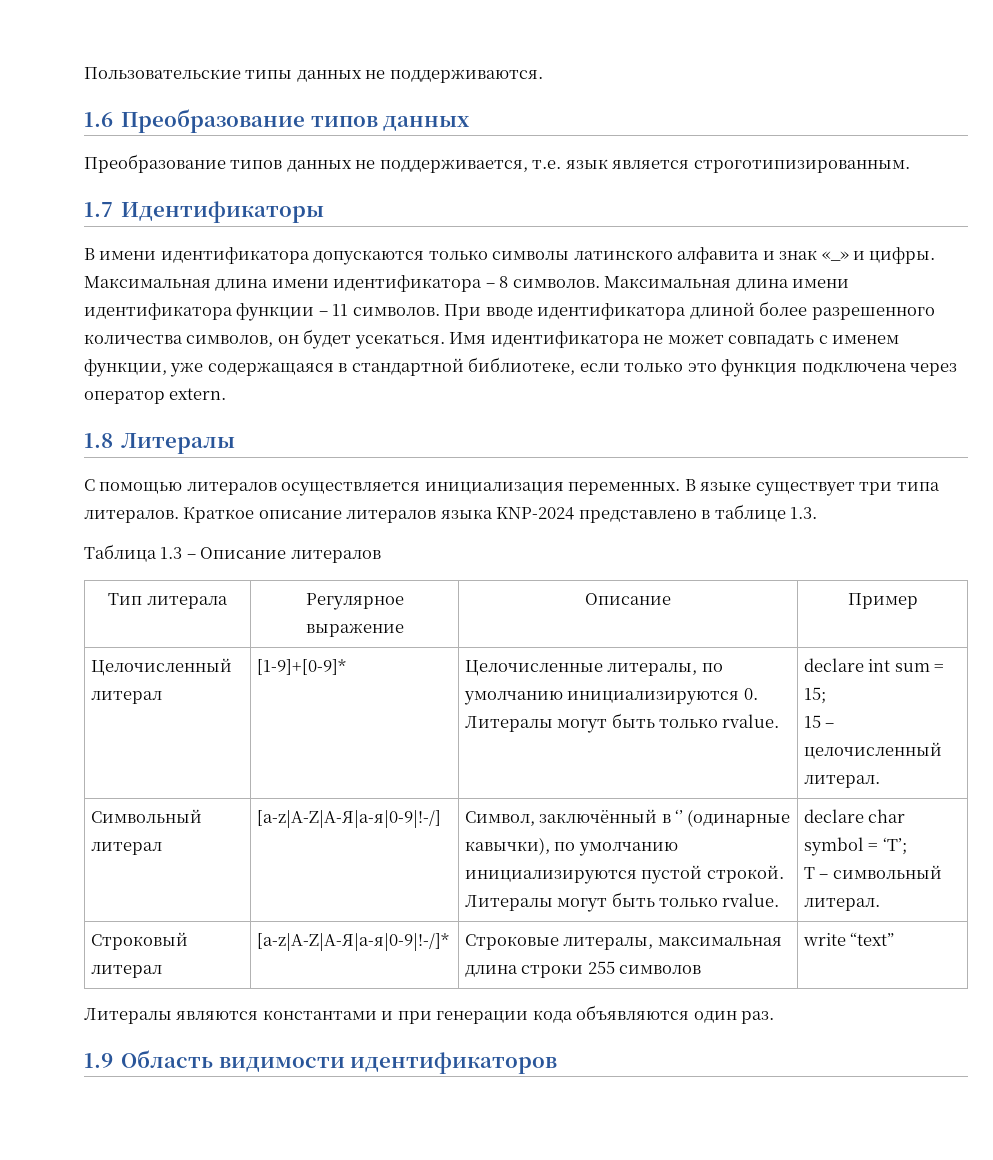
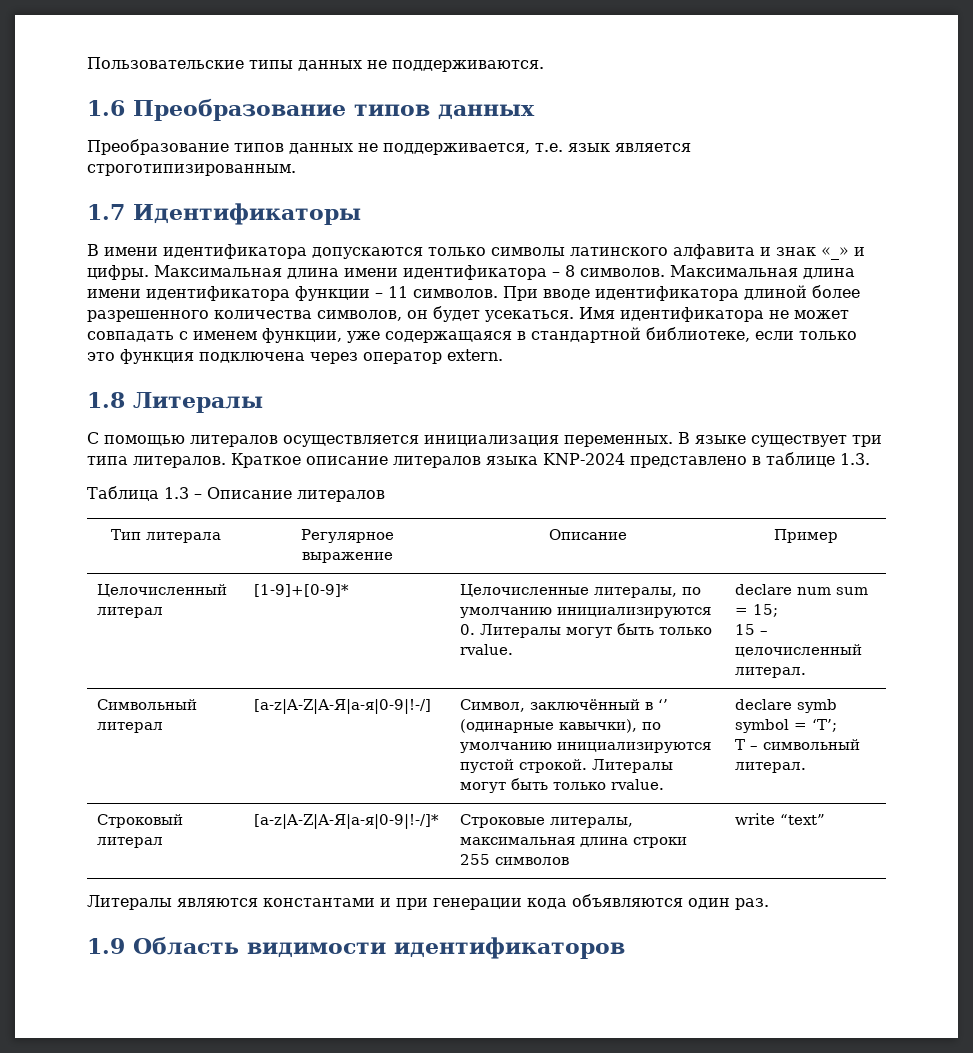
[868,659,891,672] int -> [796,587,831,595] num
[868,809,906,823] char -> [796,699,837,713] symb

